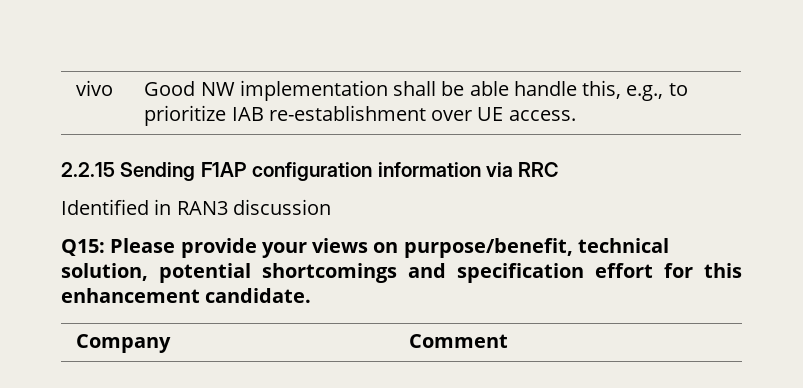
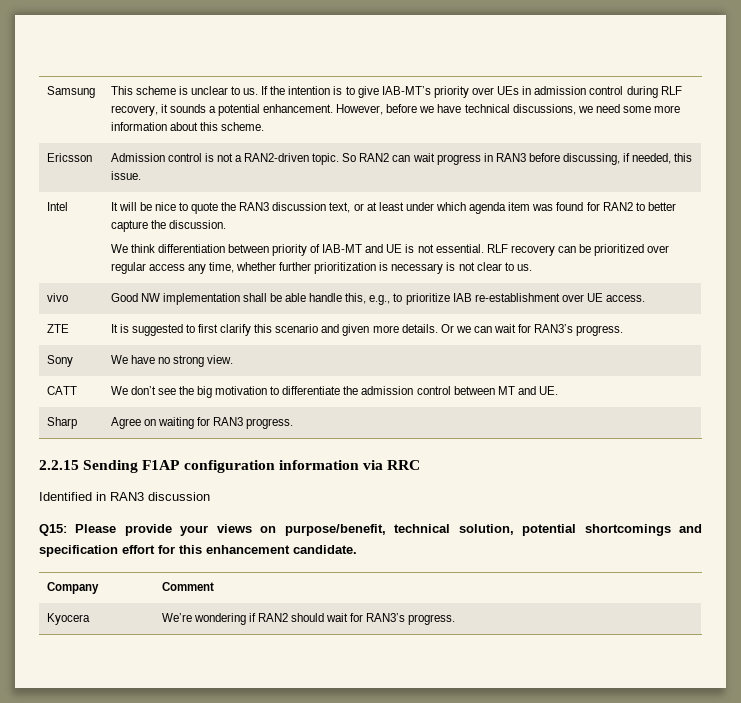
(76, 88) none -> [46,86,95,98] [110,86,682,98] [110,104,681,116] [110,122,264,131] [46,153,92,162] [110,153,693,165] [110,171,141,180] [46,202,68,211] [110,202,676,214] [110,220,226,232] [110,244,670,256] [110,262,532,274] Samsung | This scheme is unclear to us. If the intention is to give IAB-MT’s priority over UEs in admission control during RLF recovery, it sounds a potential enhancement. However, before we have technical discussions, we need some more information about this scheme. // Ericsson | Admission control is not a RAN2-driven topic. So RAN2 can wait progress in RAN3 before discussing, if needed, this issue. // Intel | It will be nice to quote the RAN3 discussion text, or at least under which agenda item was found for RAN2 to better capture the discussion. // We think differentiation between priority of IAB-MT and UE is not essential. RLF recovery can be prioritized over regular access any time, whether further prioritization is necessary is not clear to us. //
(576, 115) none -> [46,324,69,333] [110,324,624,336] [46,355,73,367] [110,355,233,367] [46,386,77,395] [110,386,558,398] [46,417,77,429] [110,417,294,429] // ZTE | It is suggested to first clarify this scenario and given more details. Or we can wait for RAN3’s progress. // Sony | We have no strong view. // CATT | We don’t see the big motivation to differentiate the admission control between MT and UE. // Sharp | Agree on waiting for RAN3 progress.
(509, 341) none -> [46,613,90,625] [161,613,456,625] // Kyocera | We’re wondering if RAN2 should wait for RAN3’s progress.

